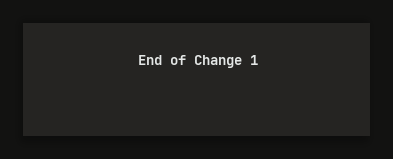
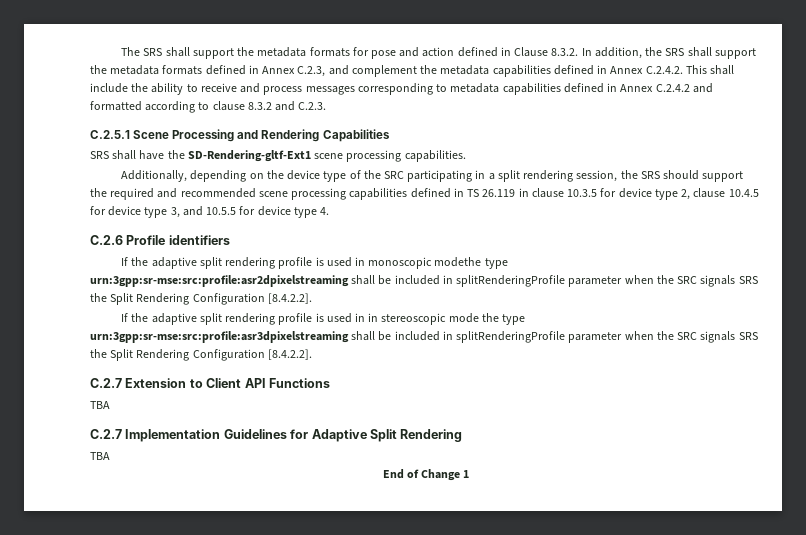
(138, 60) none -> [121,47,756,59] [90,65,735,77] [90,83,713,95] [90,101,327,113] [90,129,390,142] [90,150,466,162] [121,170,744,182] [90,188,759,200] [90,206,330,218] [90,235,230,245] [121,257,508,269] [90,275,758,287] [90,293,312,305] [121,313,526,325] [90,331,758,343] [90,349,312,361] [90,378,330,388] [90,401,110,409] [90,429,463,442] [90,452,110,460] The SRS shall support the metadata formats for pose and action defined in Clause 8.3.2. In addition, the SRS shall support the metadata formats defined in Annex C.2.3, and complement the metadata capabilities defined in Annex C.2.4.2. This shall include the ability to receive and process messages corresponding to metadata capabilities defined in Annex C.2.4.2 and formatted according to clause 8.3.2 and C.2.3. // C.2.5.1 Scene Processing and Rendering Capabilities // SRS shall have the SD-Rendering-gltf-Ext1 scene processing capabilities. // Additionally, depending on the device type of the SRC participating in a split rendering session, the SRS should support the required and recommended scene processing capabilities defined in TS 26.119 in clause 10.3.5 for device type 2, clause 10.4.5 for device type 3, and 10.5.5 for device type 4. // C.2.6 Profile identifiers // If the adaptive split rendering profile is used in monoscopic modethe type urn:3gpp:sr-mse:src:profile:asr2dpixelstreaming shall be included in splitRenderingProfile parameter when the SRC signals SRS the Split Rendering Configuration [8.4.2.2]. // If the adaptive split rendering profile is used in in stereoscopic mode the type urn:3gpp:sr-mse:src:profile:asr3dpixelstreaming shall be included in splitRenderingProfile parameter when the SRC signals SRS the Split Rendering Configuration [8.4.2.2]. // C.2.7 Extension to Client API Functions // TBA // C.2.7 Implementation Guidelines for Adaptive Split Rendering // TBA //

